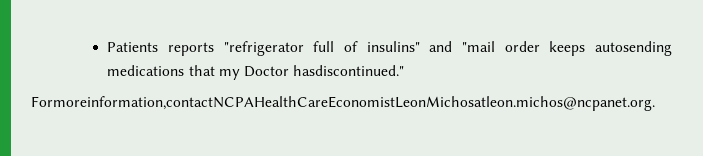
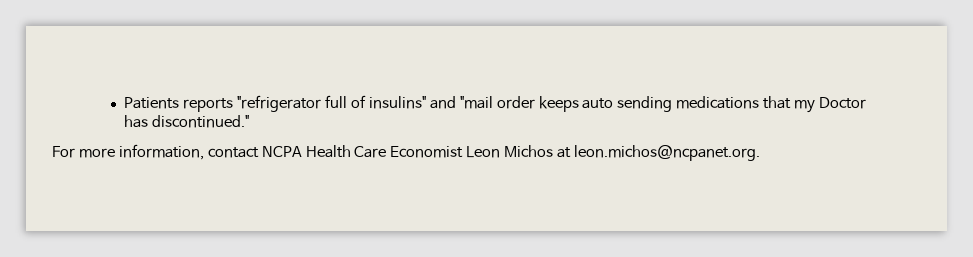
[594,41,672,56] autosending -> [582,96,673,112] auto sending
[293,65,405,76] [31,96,655,111] hasdiscontinued." // Formoreinformation,contactNCPAHealthCareEconomistLeonMichosatleon.michos@ncpanet.org. -> [124,115,250,128] [52,144,761,161] has discontinued." // For more information, contact NCPA Health Care Economist Leon Michos at leon.michos@ncpanet.org.

